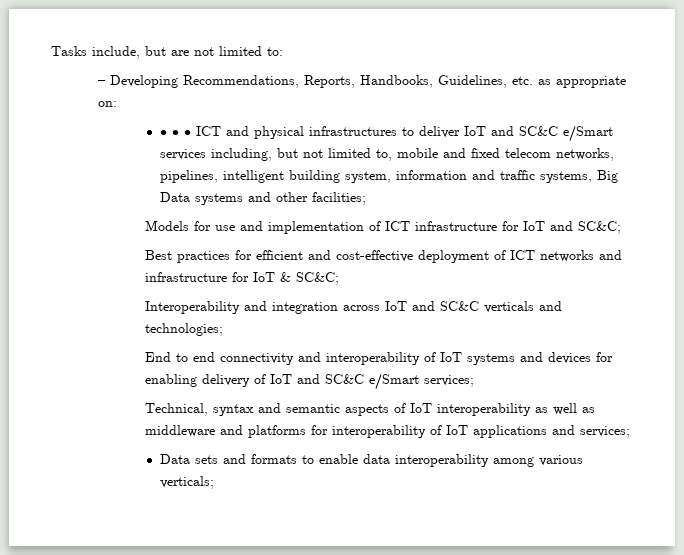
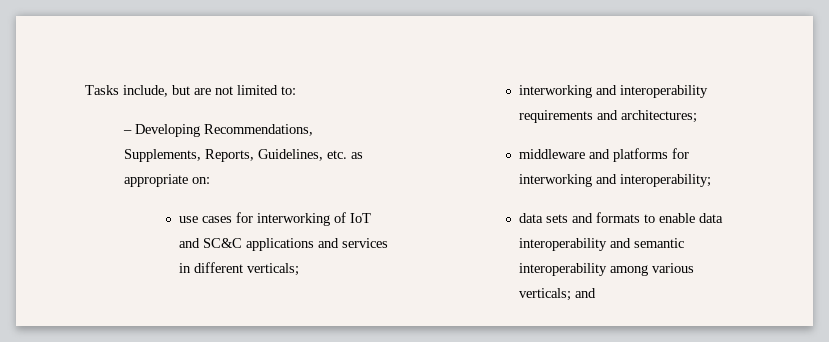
[303,75,433,88] Reports, Handbooks, -> [123,149,254,162] Supplements, Reports,
[159,125,613,142] [159,148,614,161] [159,170,618,183] [159,192,366,205] [144,220,621,234] [144,250,622,263] [144,272,339,285] [144,301,562,314] [144,323,223,336] [144,352,613,365] [144,373,474,390] [144,403,595,416] [144,425,630,438] [159,454,190,464] • • • ICT and physical infrastructures to deliver IoT and SC&C e/Smart services including, but not limited to, mobile and fixed telecom networks, pipelines, intelligent building system, information and traffic systems, Big Data systems and other facilities; // Models for use and implementation of ICT infrastructure for IoT and SC&C; // Best practices for efficient and cost-effective deployment of ICT networks and infrastructure for IoT & SC&C; // Interoperability and integration across IoT and SC&C verticals and technologies; // End to end connectivity and interoperability of IoT systems and devices for enabling delivery of IoT and SC&C e/Smart services; // Technical, syntax and semantic aspects of IoT interoperability as well as middleware and platforms for interoperability of IoT applications and services; // Data -> [178,212,371,226] [178,238,388,251] [178,262,299,276] [518,85,708,98] [518,110,697,123] [518,148,689,162] [518,174,711,187] [518,213,543,223] use cases for interworking of IoT and SC&C applications and services in different verticals; // interworking and interoperability requirements and architectures; // middleware and platforms for interworking and interoperability; // data
(489, 460) none -> [609,238,684,248] [518,263,607,276] and semantic interoperability
(214, 482) none -> [574,288,596,298] and

